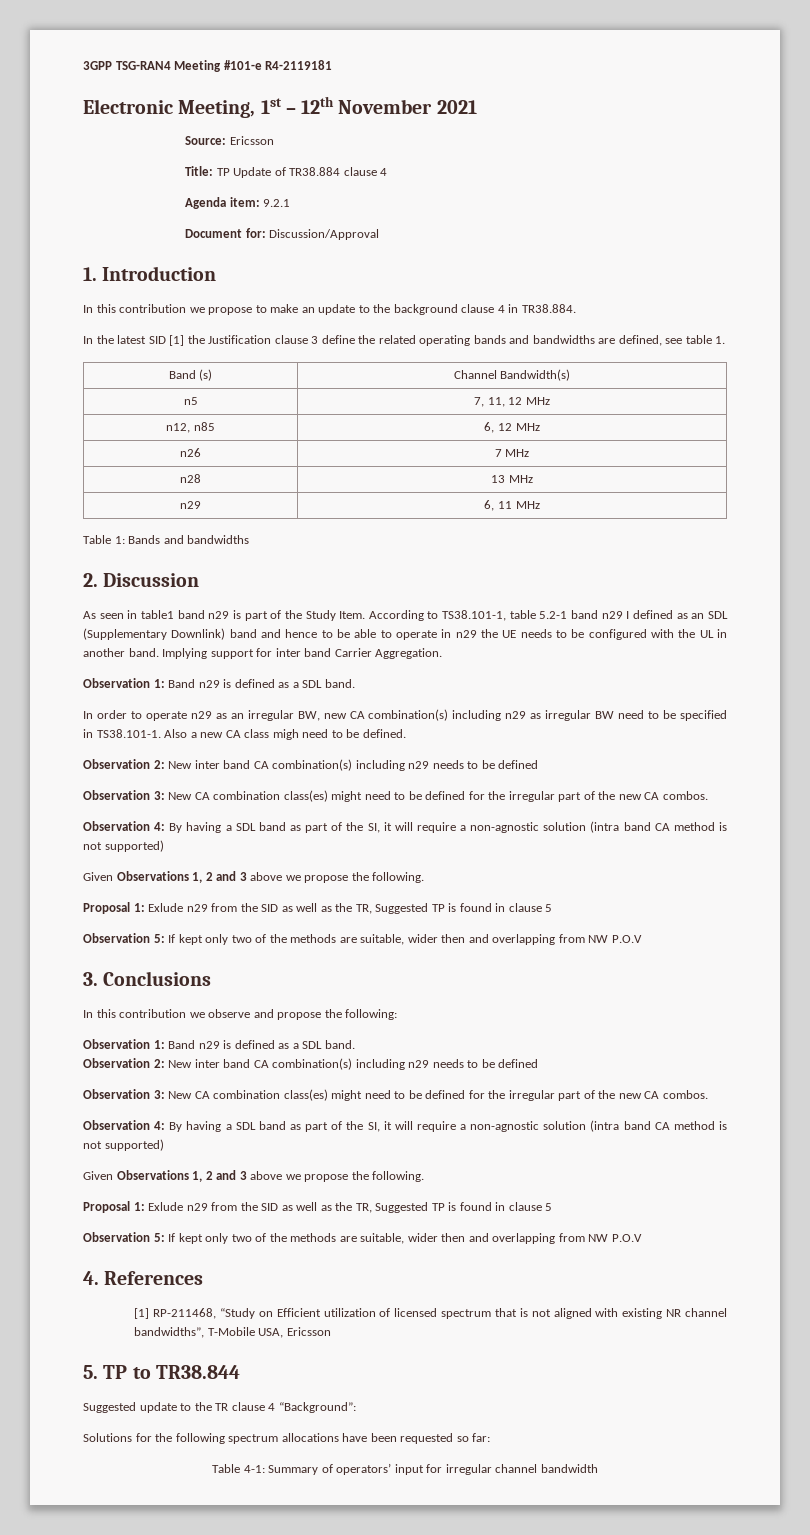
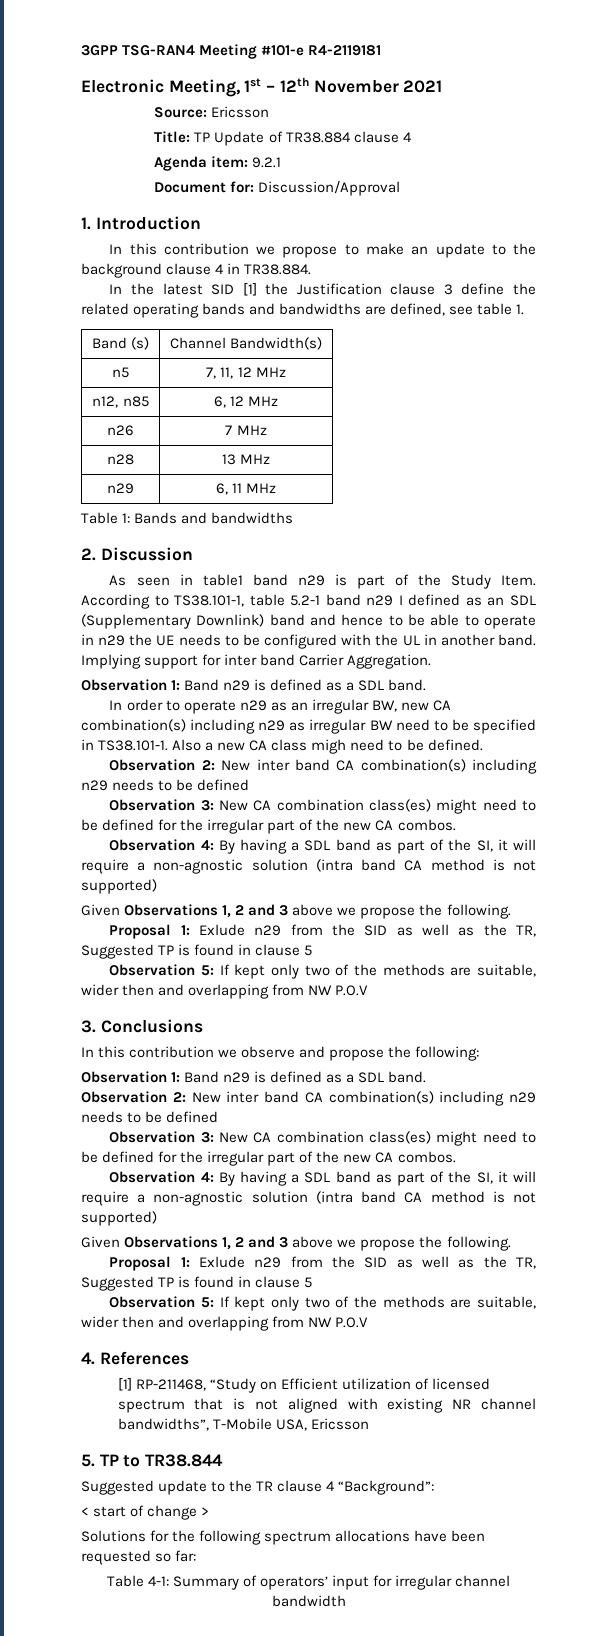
(356, 1407) none -> [81,1505,210,1520] // < start of change >

